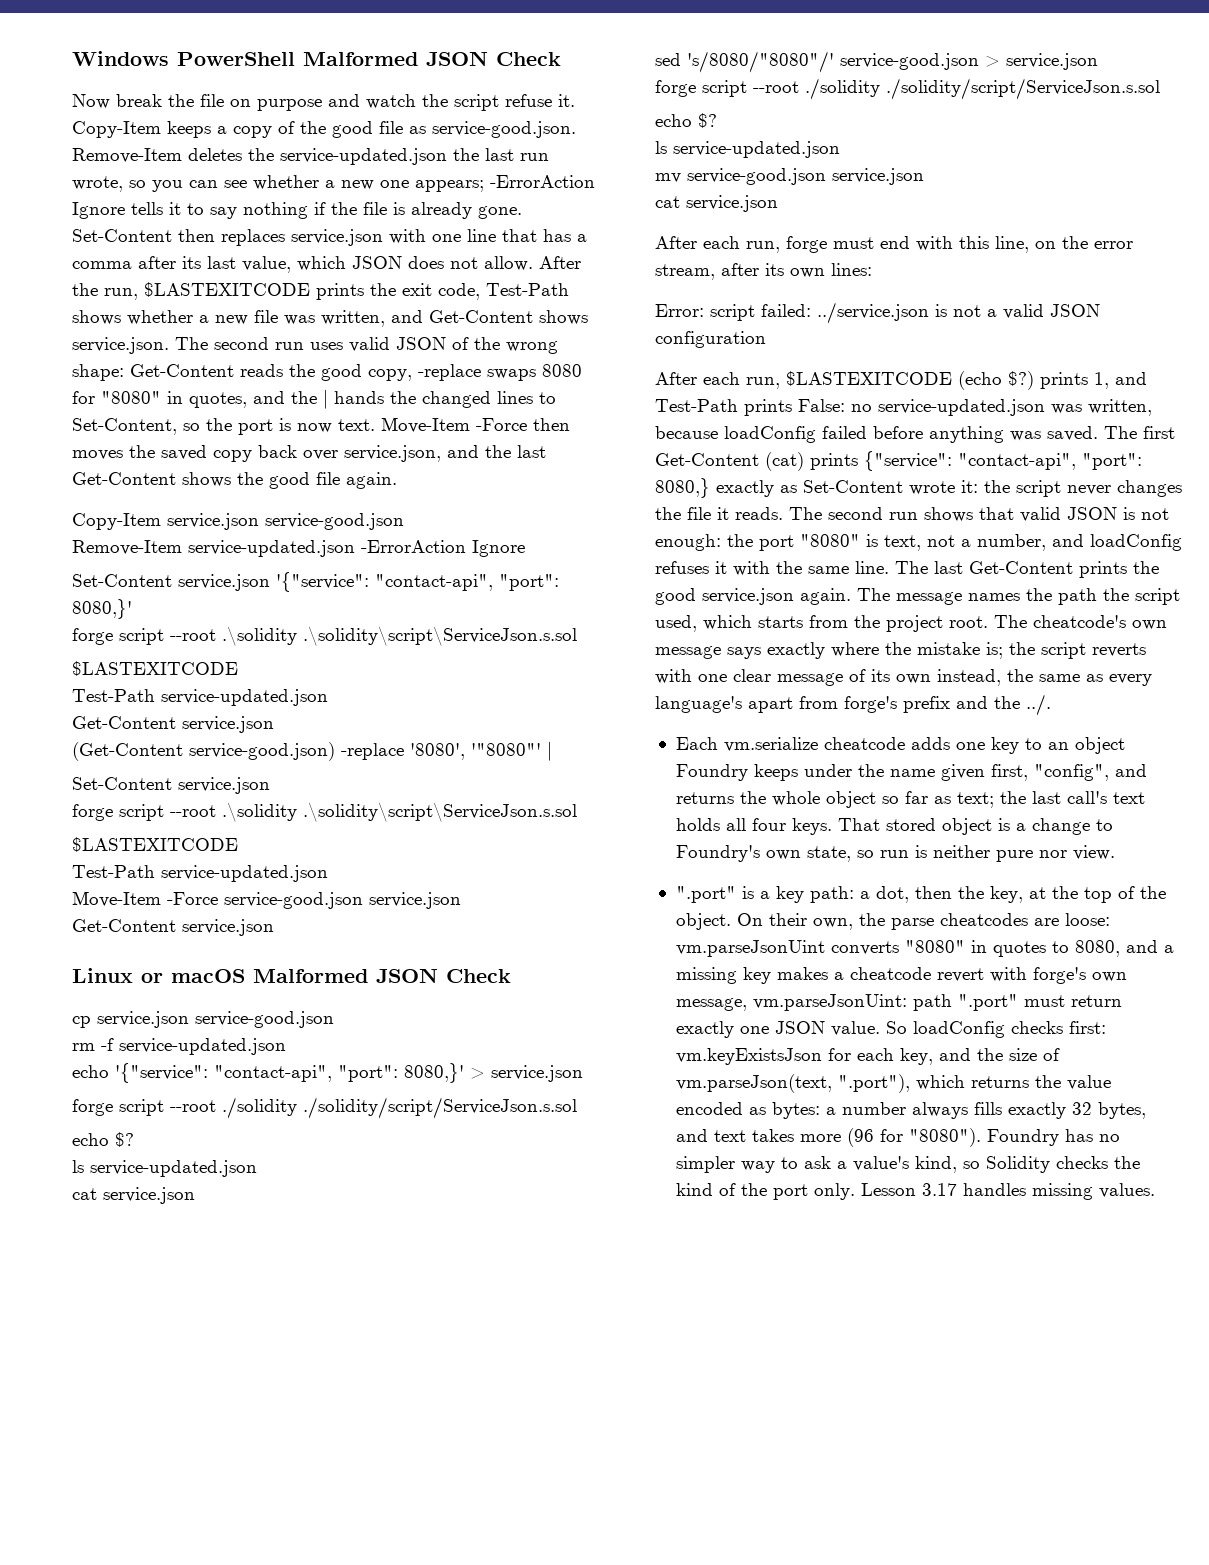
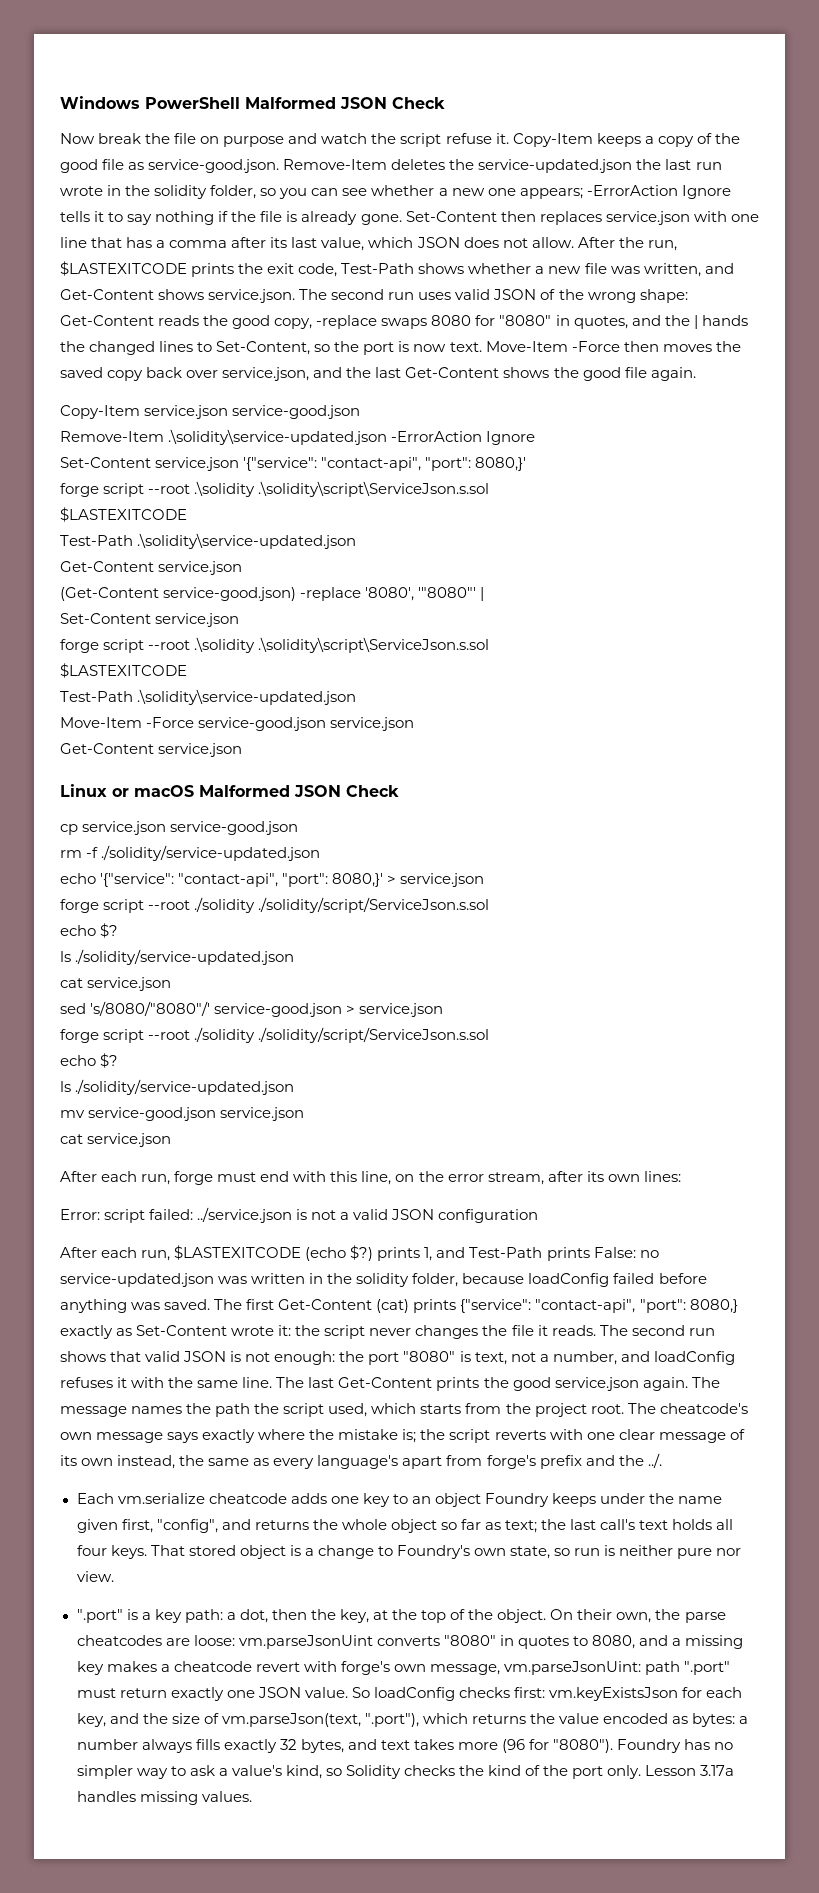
[72,176,123,192] wrote, -> [60,185,257,199] wrote in the solidity folder,
[188,540,355,557] service-updated.json -> [168,429,388,445] .\solidity\service-updated.json
[161,689,328,706] service-updated.json -> [137,533,357,549] .\solidity\service-updated.json
[161,865,328,882] service-updated.json -> [137,689,357,705] .\solidity\service-updated.json
[119,1038,286,1055] service-updated.json -> [101,845,321,861] ./solidity/service-updated.json
[90,1160,257,1177] service-updated.json -> [75,949,295,965] ./solidity/service-updated.json
[673,141,840,158] service-updated.json -> [75,1079,295,1095] ./solidity/service-updated.json
[1088,399,1152,416] written, -> [251,1273,459,1287] written in the solidity folder,
[921,1183,957,1196] 3.17 -> [700,1765,735,1776] 3.17a

